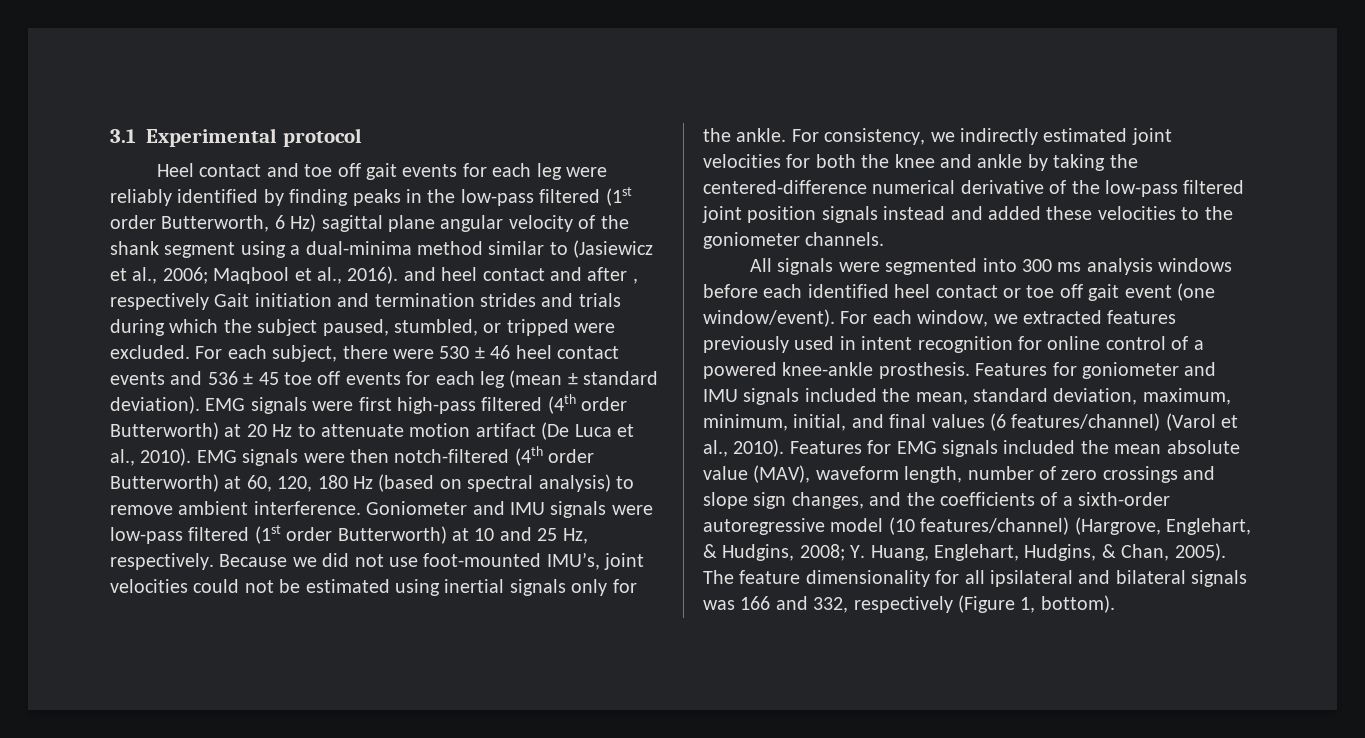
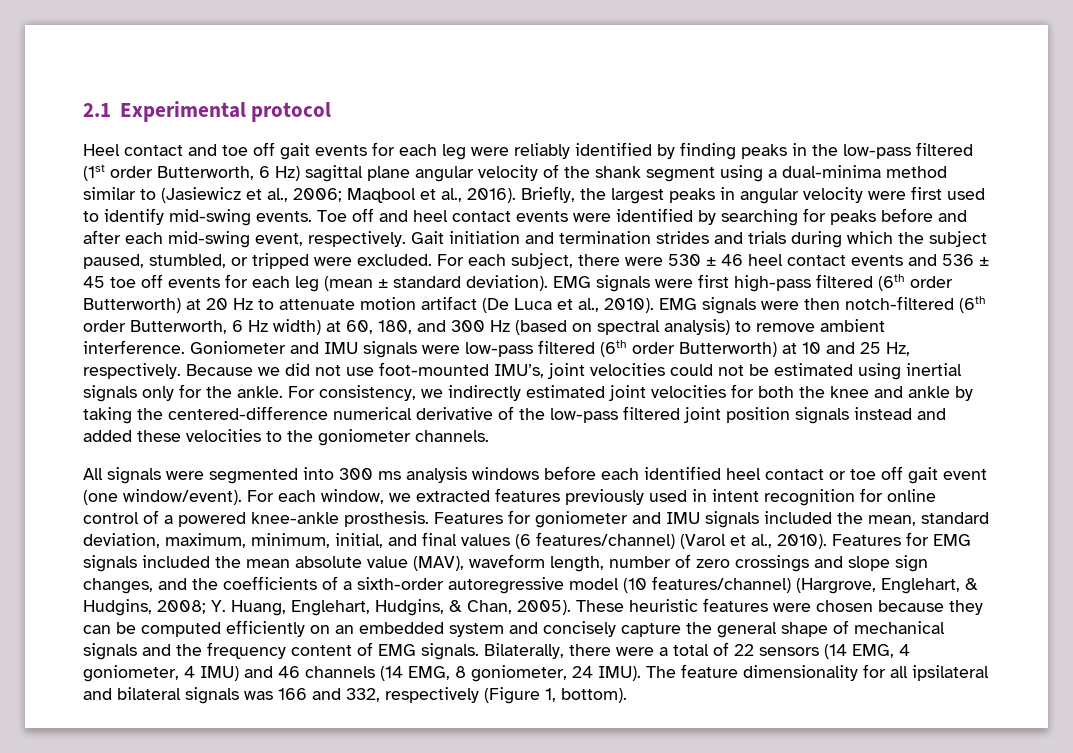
[110,129,136,143] 3.1 -> [83,103,111,117] 2.1
[403,267,638,284] [110,293,209,310] and heel contact and after , respectively -> [521,186,985,204] [83,208,967,226] [83,230,406,248] Briefly, the largest peaks in angular velocity were first used to identify mid-swing events. Toe off and heel contact events were identified by searching for peaks before and after each mid-swing event, respectively.
[547,394,576,414] (4th -> [878,274,905,291] (6th
[514,446,595,466] [110,474,348,492] (4th order Butterworth) at 60, 120, 180 -> [959,296,986,313] [83,319,485,335] (6th order Butterworth, 6 Hz width) at 60, 180, and 300
[254,525,281,544] (1st -> [600,340,627,357] (6th
(1226, 552) none -> [576,598,983,615] [83,620,945,638] [83,642,910,660] [83,665,641,682] These heuristic features were chosen because they can be computed efficiently on an embedded system and concisely capture the general shape of mechanical signals and the frequency content of EMG signals. Bilaterally, there were a total of 22 sensors (14 EMG, 4 goniometer, 4 IMU) and 46 channels (14 EMG, 8 goniometer, 24 IMU).

